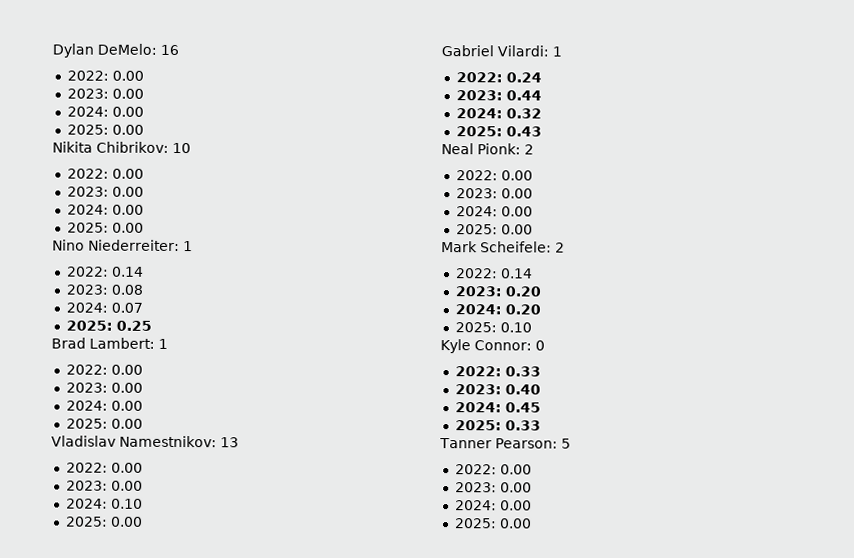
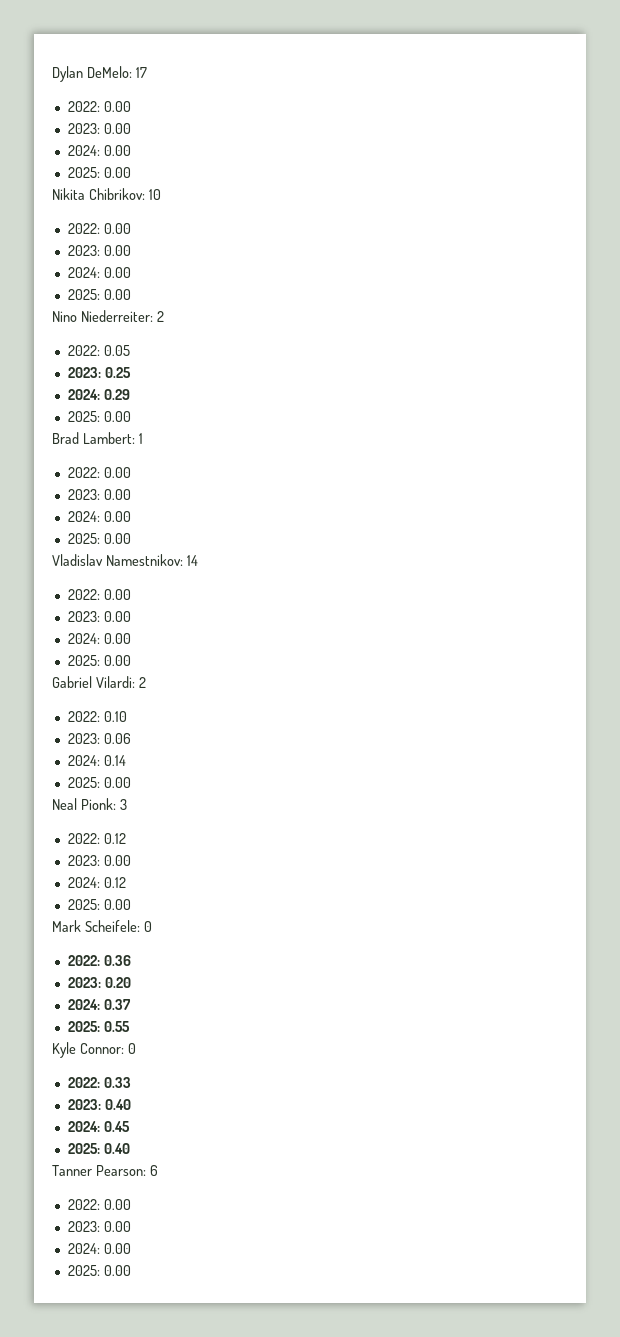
[160,44,179,56] 16 -> [135,67,147,78] 17
[183,241,193,252] [66,266,144,277] [65,284,143,295] [65,302,143,313] [65,320,152,331] 1 // 2022: 0.14 // 2023: 0.08 // 2024: 0.07 // 2025: 0.25 -> [156,311,164,322] [67,345,130,356] [67,367,131,378] [67,389,130,400] [67,411,131,422] 2 // 2022: 0.05 // 2023: 0.25 // 2024: 0.29 // 2025: 0.00
[220,437,239,448] [65,462,143,473] [65,480,143,491] [65,498,143,509] [65,516,143,527] [441,45,562,57] [455,72,542,83] [455,90,542,101] [455,108,542,119] [455,126,542,137] [441,143,534,155] [455,170,533,181] [455,188,533,199] [455,206,533,217] [455,224,533,235] [441,241,565,253] [455,268,533,279] 13 // 2022: 0.00 // 2023: 0.00 // 2024: 0.10 // 2025: 0.00 // Gabriel Vilardi: 1 // 2022: 0.24 // 2023: 0.44 // 2024: 0.32 // 2025: 0.43 // Neal Pionk: 2 // 2022: 0.00 // 2023: 0.00 // 2024: 0.00 // 2025: 0.00 // Mark Scheifele: 2 // 2022: 0.14 -> [186,555,198,566] [67,589,131,600] [67,611,131,622] [67,633,131,644] [67,655,131,666] [52,676,146,688] [67,711,127,722] [67,733,131,744] [67,755,126,766] [67,777,131,788] [52,798,127,810] [67,833,126,844] [67,855,131,866] [67,877,126,888] [67,899,131,910] [52,920,152,932] [67,955,131,966] 14 // 2022: 0.00 // 2023: 0.00 // 2024: 0.00 // 2025: 0.00 // Gabriel Vilardi: 2 // 2022: 0.10 // 2023: 0.06 // 2024: 0.14 // 2025: 0.00 // Neal Pionk: 3 // 2022: 0.12 // 2023: 0.00 // 2024: 0.12 // 2025: 0.00 // Mark Scheifele: 0 // 2022: 0.36
[504,304,541,315] [454,322,532,333] 0.20 // 2025: 0.10 -> [103,999,131,1010] [67,1021,130,1032] 0.37 // 2025: 0.55
[504,420,541,431] 0.33 -> [103,1143,130,1154] 0.40
[560,438,571,449] 5 -> [149,1165,158,1176] 6

